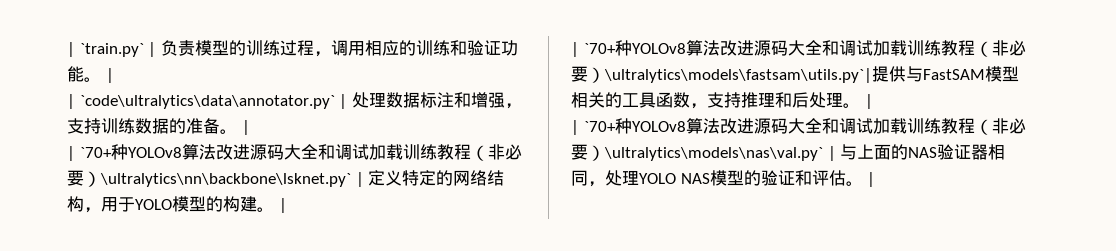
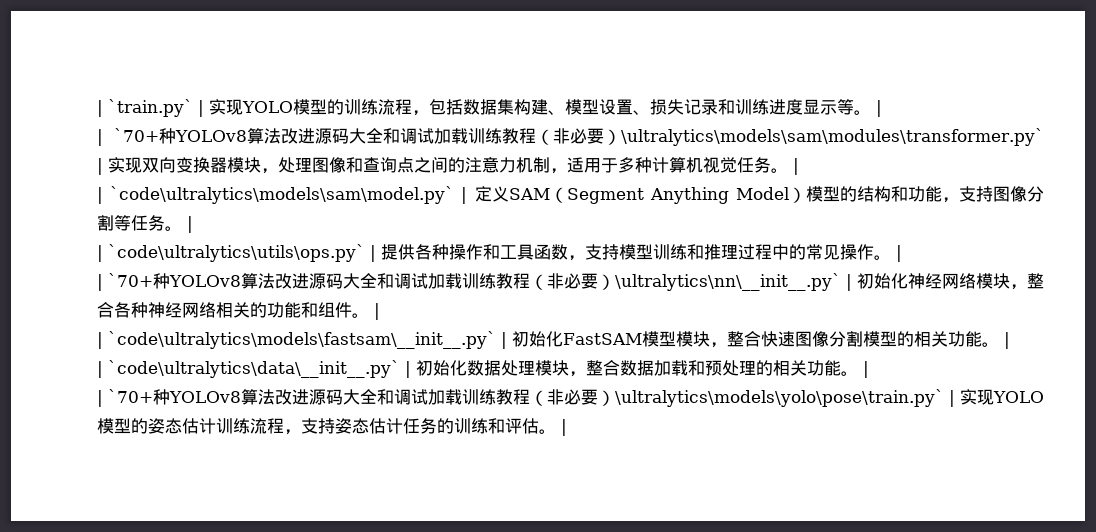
[160,40,195,56] 负责 -> [209,99,293,115] 实现YOLO
[279,40,518,57] [67,66,114,83] [67,92,522,109] [67,118,220,134] 过程，调用相应的训练和验证功能。 | // | `code\ultralytics\data\annotator.py` | 处理数据标注和增强，支持训练数据的准备 -> [378,99,854,116] 流程，包括数据集构建、模型设置、损失记录和训练进度显示等
[100,170,505,187] [67,196,257,213] \ultralytics\nn\backbone\lsknet.py` | 定义特定的网络结构，用于YOLO模型的构建 -> [621,128,1045,146] [97,157,799,175] [97,186,1044,204] [97,215,193,233] [97,244,874,262] \ultralytics\models\sam\modules\transformer.py` | 实现双向变换器模块，处理图像和查询点之间的注意力机制，适用于多种计算机视觉任务。 | // | `code\ultralytics\models\sam\model.py` | 定义SAM（Segment Anything Model）模型的结构和功能，支持图像分割等任务。 | // | `code\ultralytics\utils\ops.py` | 提供各种操作和工具函数，支持模型训练和推理过程中的常见操作
[604,66,1019,83] [571,92,843,109] \ultralytics\models\fastsam\utils.py`|提供与FastSAM模型相关的工具函数，支持推理和后处理 -> [615,273,1044,291] [97,302,380,320] [97,331,1010,349] [97,360,841,378] \ultralytics\nn\__init__.py` | 初始化神经网络模块，整合各种神经网络相关的功能和组件。 | // | `code\ultralytics\models\fastsam\__init__.py` | 初始化FastSAM模型模块，整合快速图像分割模型的相关功能。 | // | `code\ultralytics\data\__init__.py` | 初始化数据处理模块，整合数据加载和预处理的相关功能
[604,144,1006,161] [571,170,795,187] \ultralytics\models\nas\val.py` | 与上面的NAS验证器相同，处理YOLO NAS模型的验证 -> [615,389,1044,407] [97,418,488,435] \ultralytics\models\yolo\pose\train.py` | 实现YOLO模型的姿态估计训练流程，支持姿态估计任务的训练

